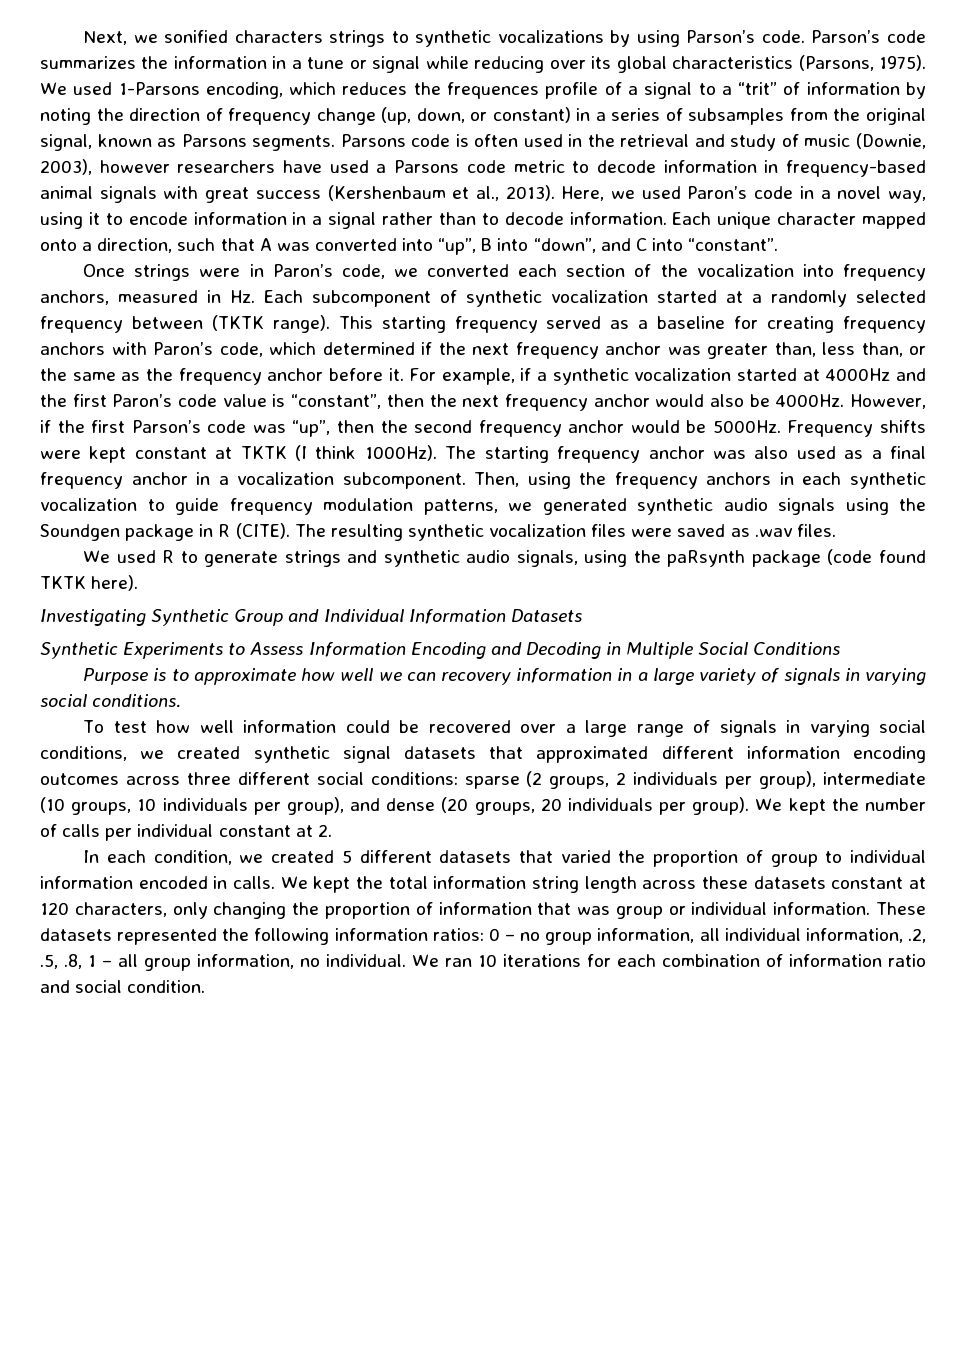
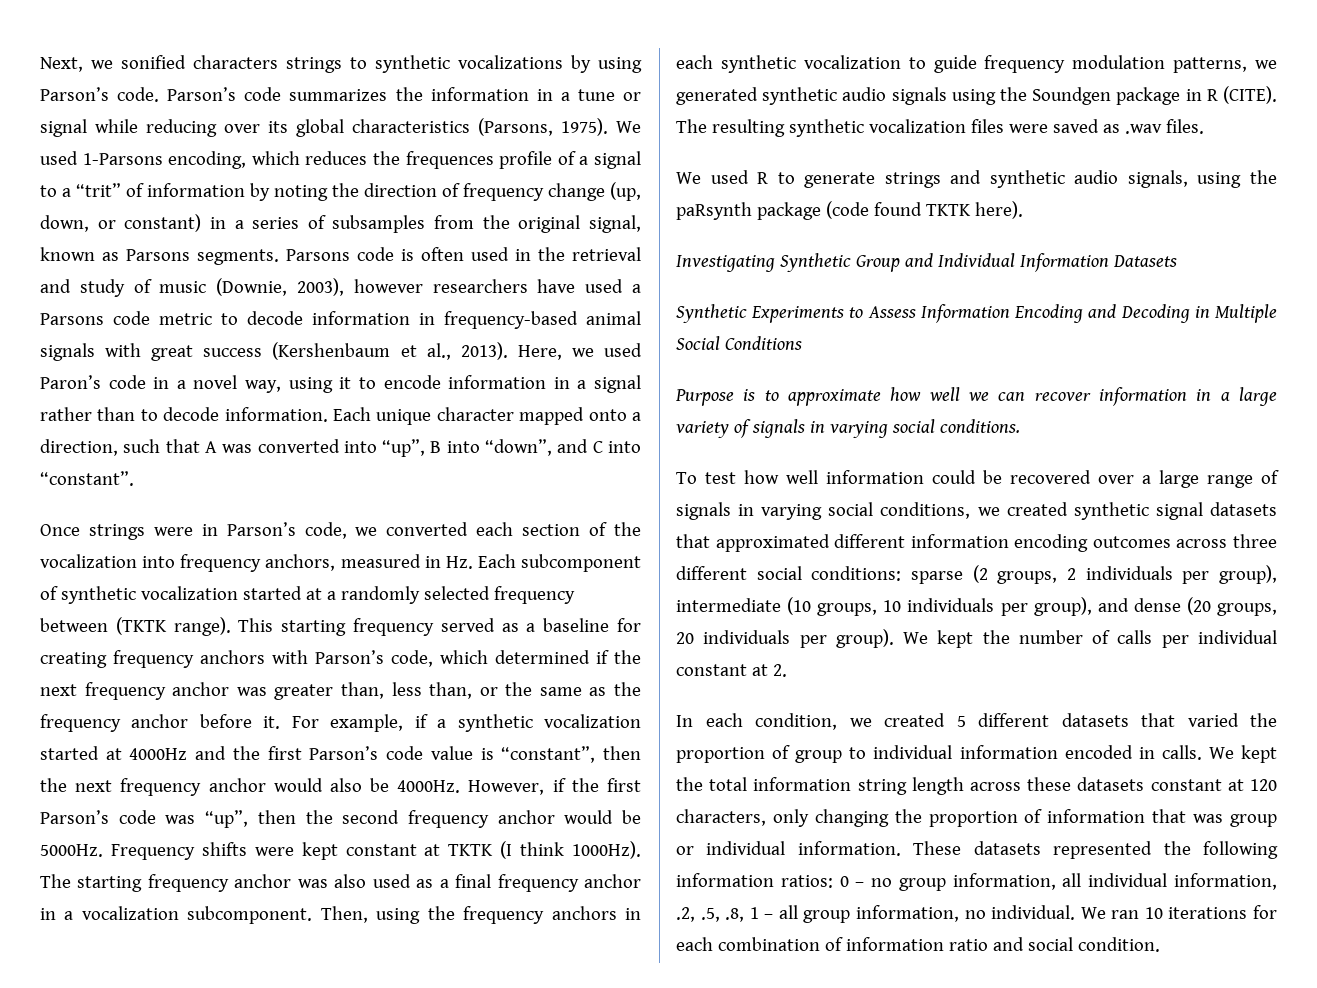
[272,264,333,277] Paron’s -> [226,522,296,536] Parson’s
[153,342,213,355] Paron’s -> [315,650,384,664] Parson’s
[112,394,173,407] Paron’s -> [309,746,379,760] Parson’s
[440,672,511,685] recovery -> [1034,392,1091,401] recover

